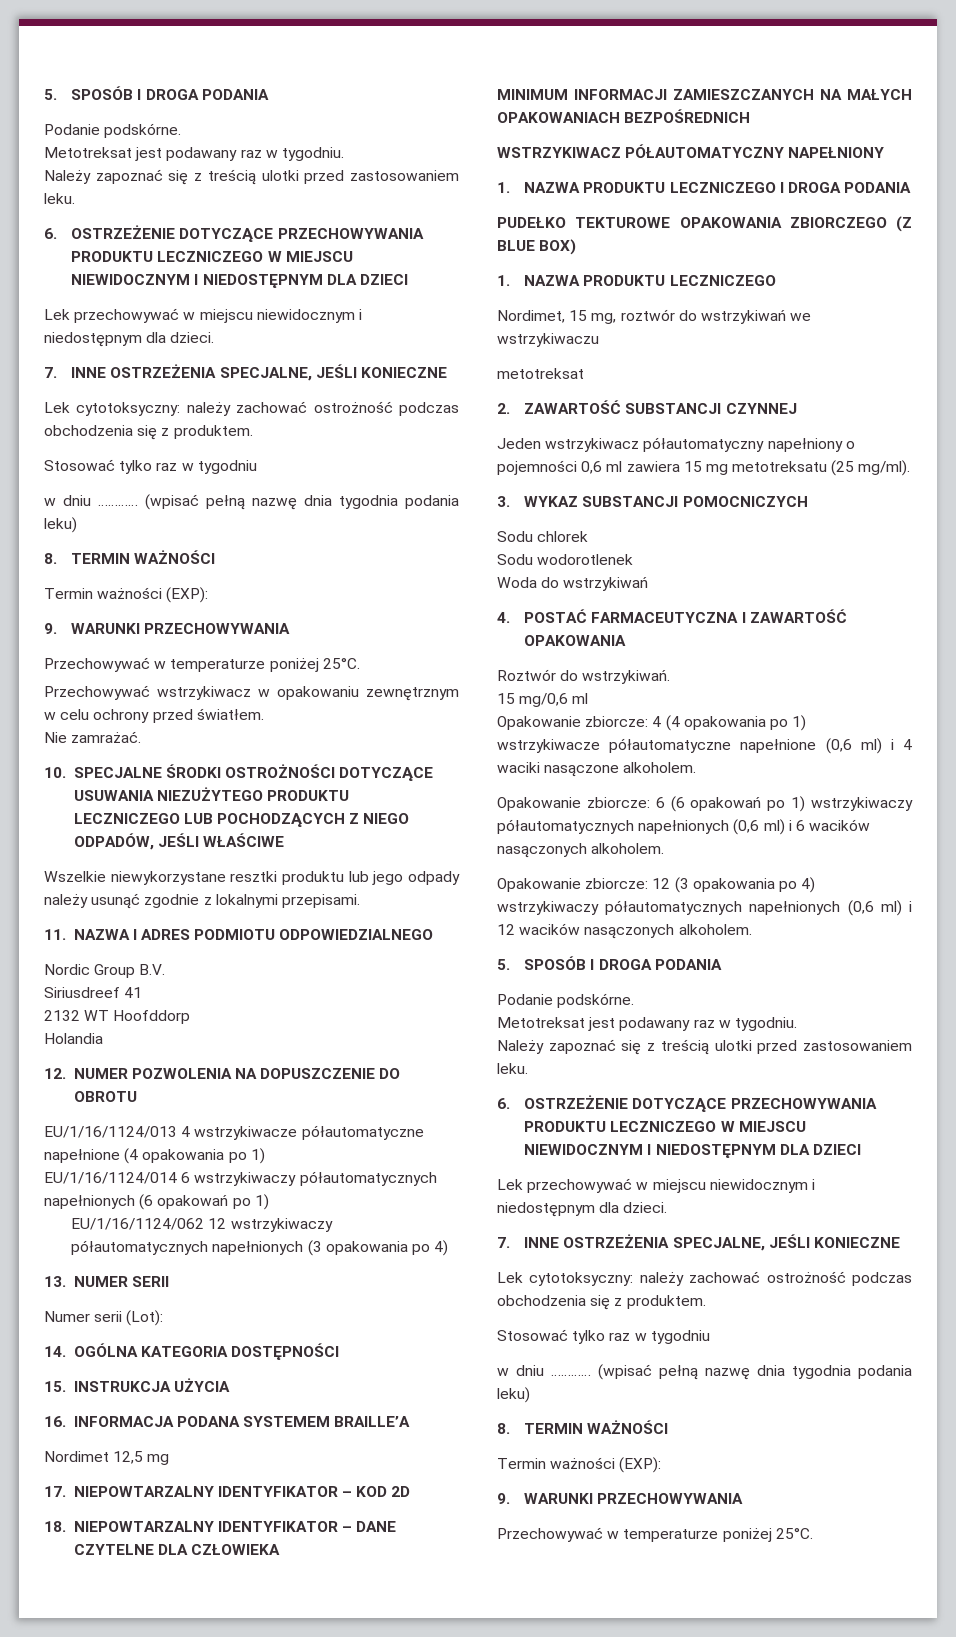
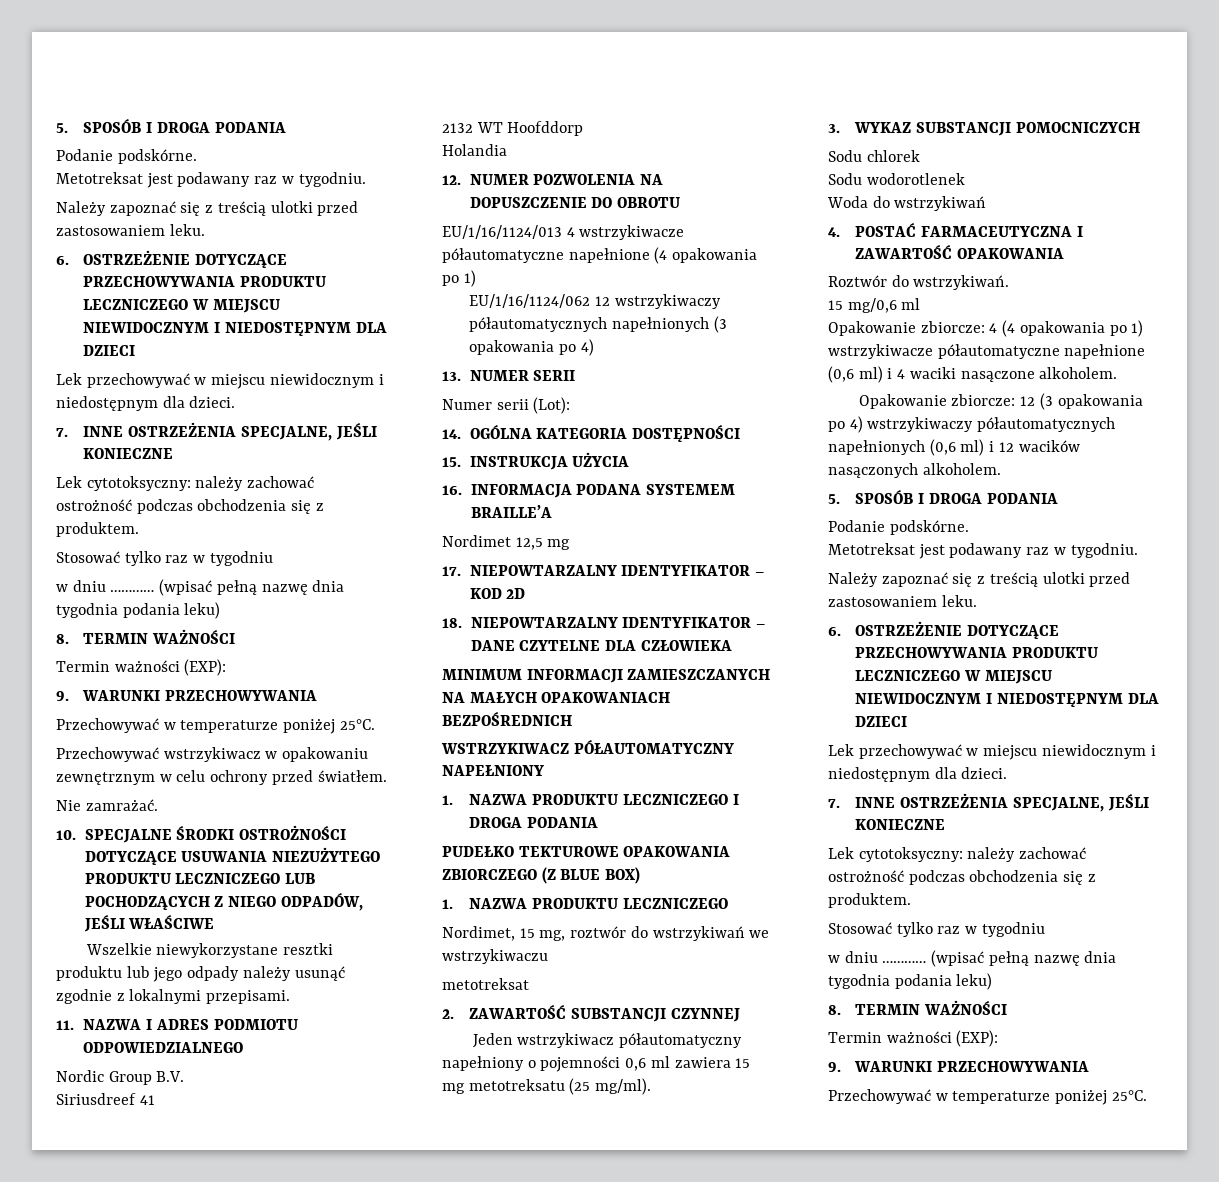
[44,1171,437,1186] [44,1194,269,1210] // EU/1/16/1124/014 6 wstrzykiwaczy półautomatycznych napełnionych (6 opakowań po 1) -> (476, 278) none
[497,796,913,812] [497,819,871,835] [497,843,665,858] // Opakowanie zbiorcze: 6 (6 opakowań po 1) wstrzykiwaczy półautomatycznych napełnionych (0,6 ml) i 6 wacików nasączonych alkoholem. -> (1118, 373) none

